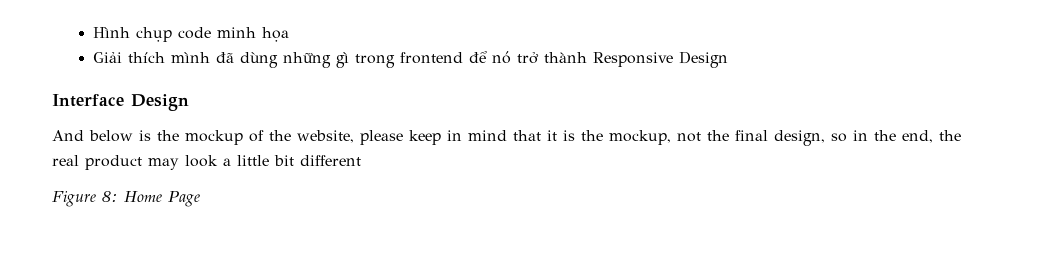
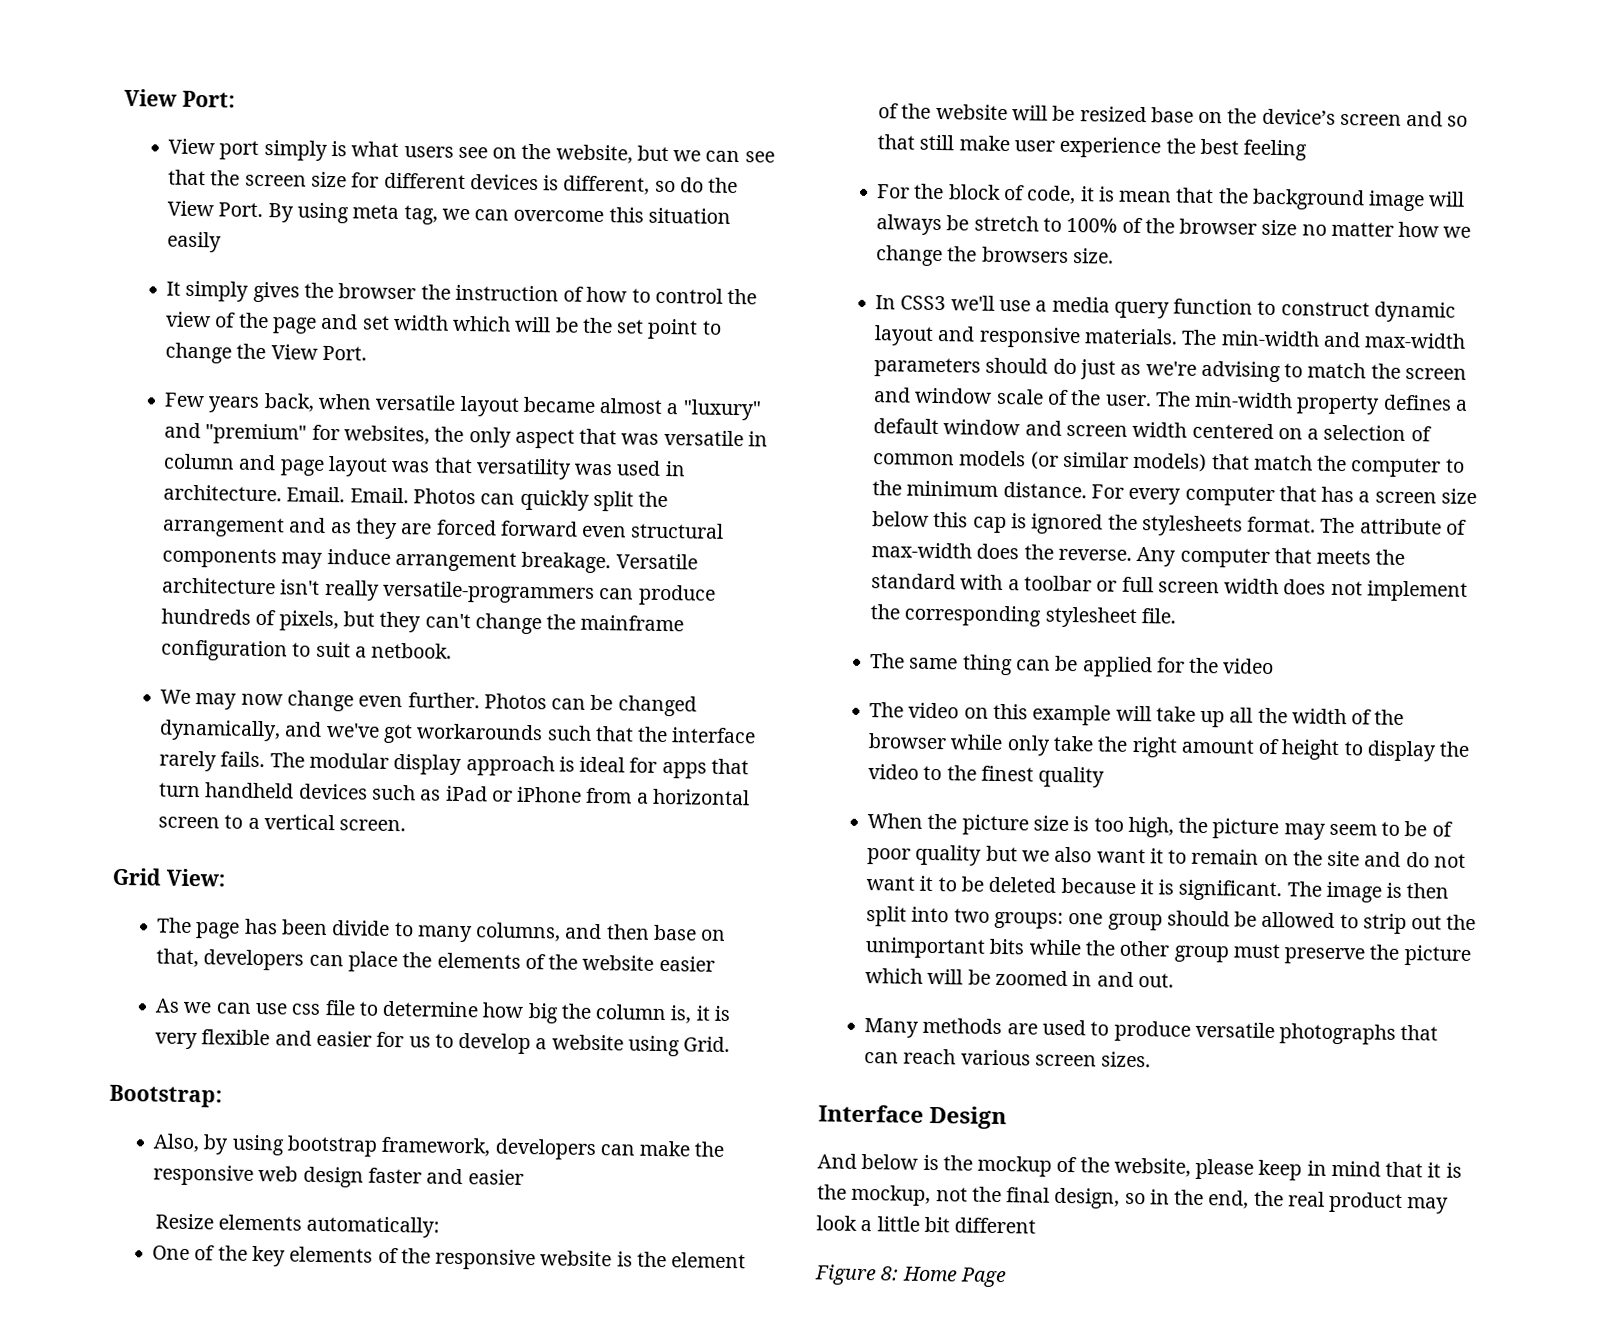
[93,27,290,42] [93,51,729,68] Hình chụp code minh họa // Giải thích mình đã dùng những gì trong frontend để nó trở thành Responsive Design -> [124,88,235,108] [168,138,775,164] [168,169,739,195] [167,200,731,225] [167,231,223,253] [166,280,758,305] [166,311,722,340] [165,342,368,364] [164,392,761,421] [164,422,768,449] [163,453,686,480] [163,484,669,512] [162,516,725,540] [162,547,698,574] [162,577,716,606] [161,608,685,635] [161,639,453,662] [160,689,697,717] [159,719,757,744] [159,750,749,779] [159,782,750,806] [158,814,407,832] [112,867,225,887] [157,917,727,943] [156,948,715,973] [155,998,731,1024] [155,1029,731,1057] [109,1084,222,1108] [153,1133,725,1161] [153,1164,524,1188] [154,1213,441,1238] [152,1245,747,1271] [878,103,1469,127] [877,134,1308,161] [877,183,1466,212] [876,214,1472,238] [876,245,1115,267] [875,295,1456,323] [874,325,1467,349] [874,357,1467,383] [873,387,1468,415] [873,418,1432,442] [873,450,1465,478] [872,480,1477,507] [872,511,1467,537] [871,542,1406,568] [871,573,1468,602] [870,604,1177,629] [870,653,1275,678] [869,702,1405,728] [868,733,1470,762] [868,764,1106,788] [867,813,1453,840] [867,844,1466,868] [866,875,1450,903] [866,906,1477,935] [865,937,1471,966] [865,968,1174,988] [864,1017,1439,1045] [864,1048,1152,1068] View Port: // View port simply is what users see on the website, but we can see that the screen size for different devices is different, so do the View Port. By using meta tag, we can overcome this situation easily // It simply gives the browser the instruction of how to control the view of the page and set width which will be the set point to change the View Port. // Few years back, when versatile layout became almost a "luxury" and "premium" for websites, the only aspect that was versatile in column and page layout was that versatility was used in architecture. Email. Email. Photos can quickly split the arrangement and as they are forced forward even structural components may induce arrangement breakage. Versatile architecture isn't really versatile-programmers can produce hundreds of pixels, but they can't change the mainframe configuration to suit a netbook. // We may now change even further. Photos can be changed dynamically, and we've got workarounds such that the interface rarely fails. The modular display approach is ideal for apps that turn handheld devices such as iPad or iPhone from a horizontal screen to a vertical screen. // Grid View: // The page has been divide to many columns, and then base on that, developers can place the elements of the website easier // As we can use css file to determine how big the column is, it is very flexible and easier for us to develop a website using Grid. // Bootstrap: // Also, by using bootstrap framework, developers can make the responsive web design faster and easier // Resize elements automatically: // One of the key elements of the responsive website is the element of the website will be resized base on the device’s screen and so that still make user experience the best feeling // For the block of code, it is mean that the background image will always be stretch to 100% of the browser size no matter how we change the browsers size. // In CSS3 we'll use a media query function to construct dynamic layout and responsive materials. The min-width and max-width parameters should do just as we're advising to match the screen and window scale of the user. The min-width property defines a default window and screen width centered on a selection of common models (or similar models) that match the computer to the minimum distance. For every computer that has a screen size below this cap is ignored the stylesheets format. The attribute of max-width does the reverse. Any computer that meets the standard with a toolbar or full screen width does not implement the corresponding stylesheet file. // The same thing can be applied for the video // The video on this example will take up all the width of the browser while only take the right amount of height to display the video to the finest quality // When the picture size is too high, the picture may seem to be of poor quality but we also want it to remain on the site and do not want it to be deleted because it is significant. The image is then split into two groups: one group should be allowed to strip out the unimportant bits while the other group must preserve the picture which will be zoomed in and out. // Many methods are used to produce versatile photographs that can reach various screen sizes.

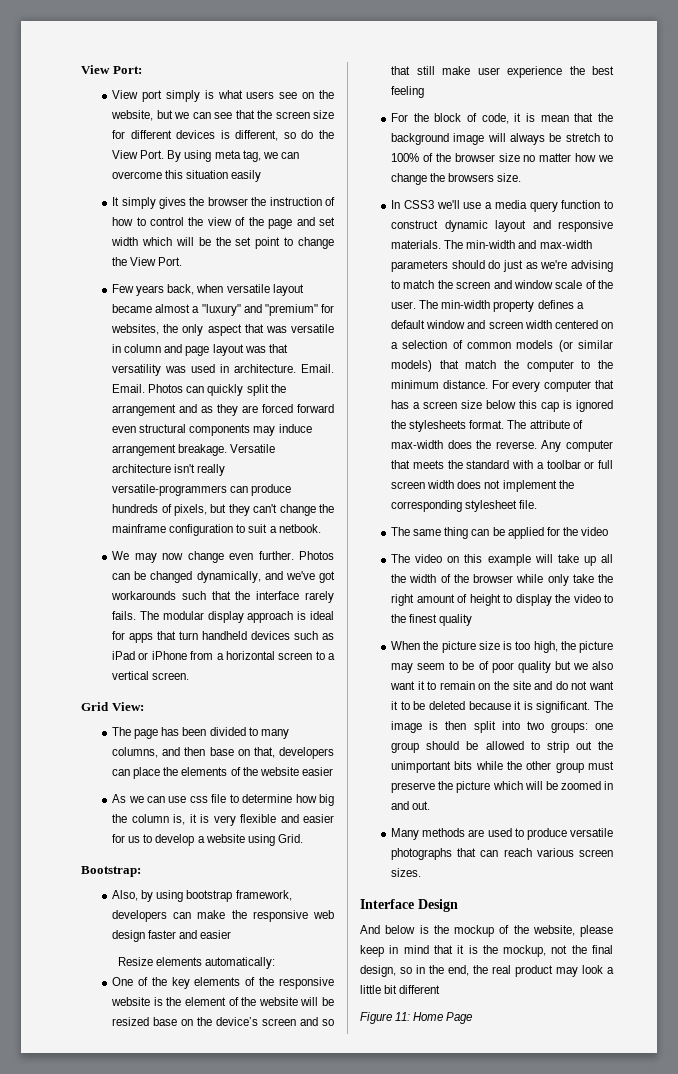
[332,920,391,936] divide -> [209,727,246,736] divided
[880,1266,900,1281] 8: -> [395,1012,411,1021] 11:

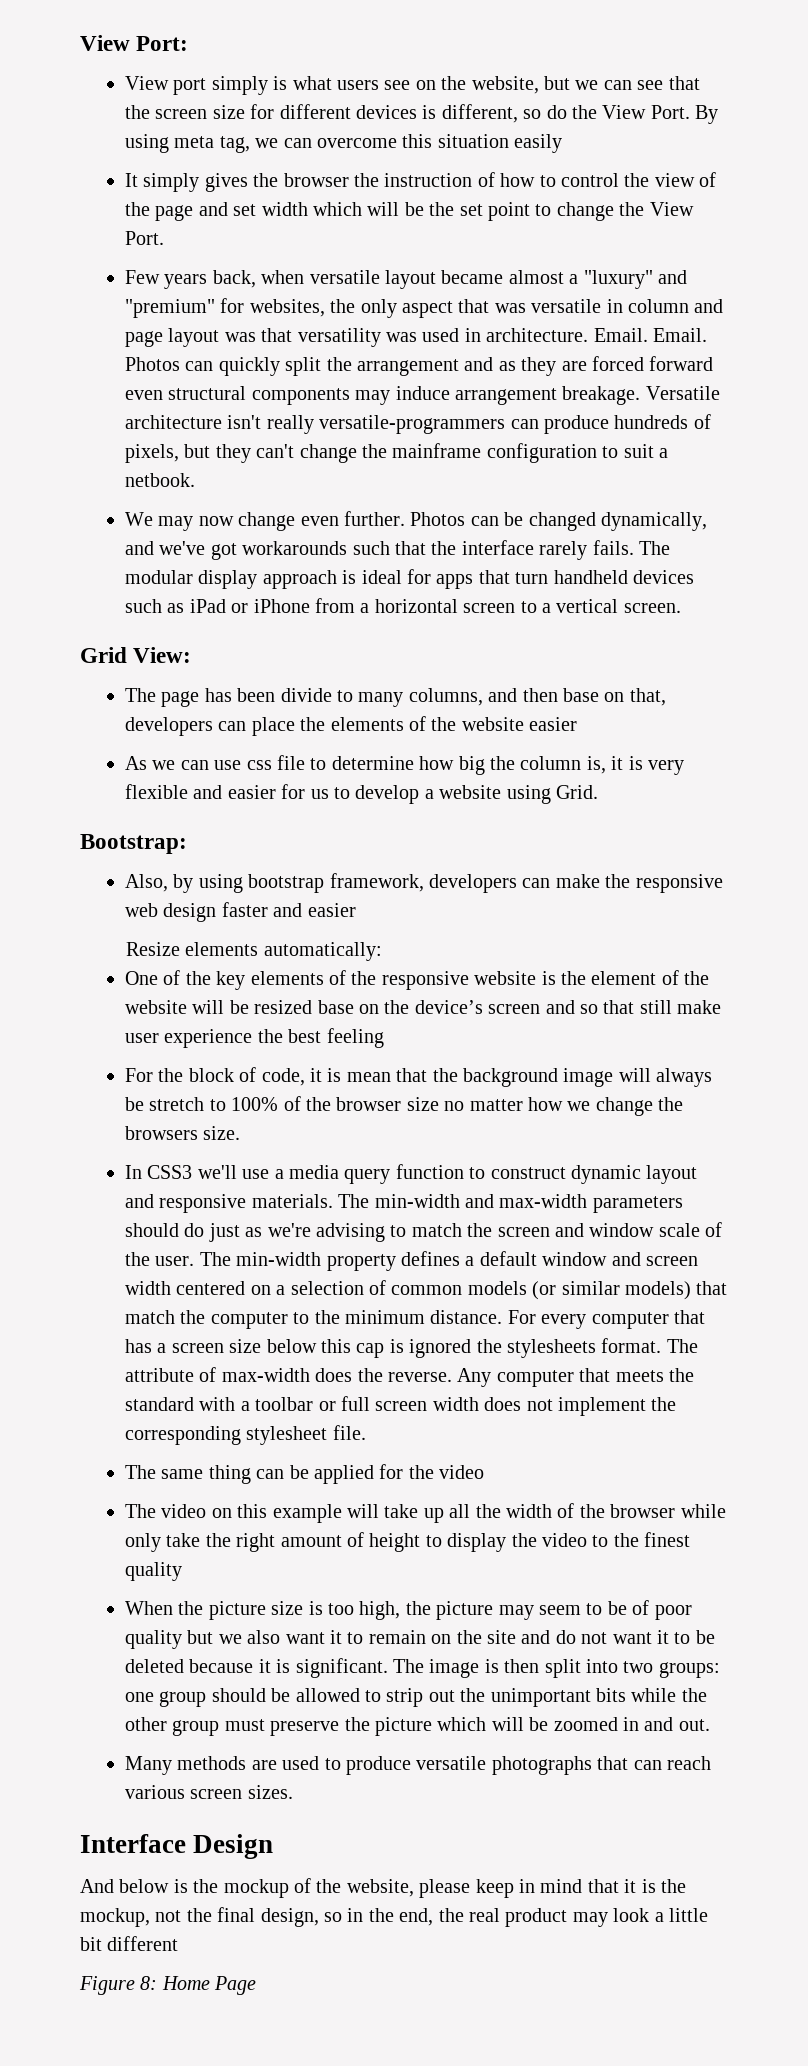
[209,727,246,736] divided -> [280,688,332,702] divide
[395,1012,411,1021] 11: -> [140,1976,158,1990] 8:

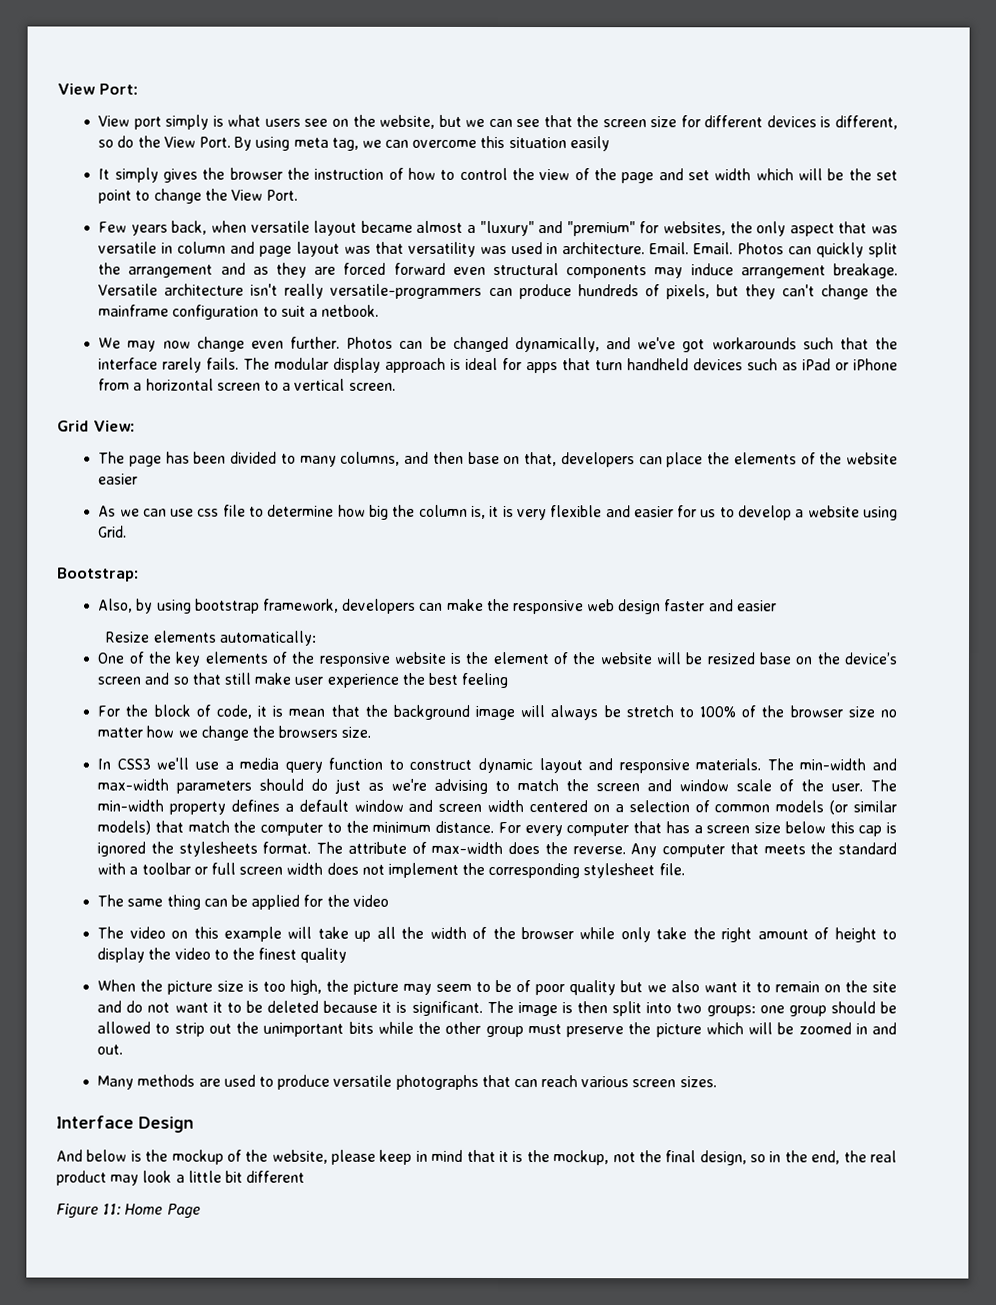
[280,688,332,702] divide -> [230,451,278,464] divided
[140,1976,158,1990] 8: -> [102,1203,122,1216] 11:

